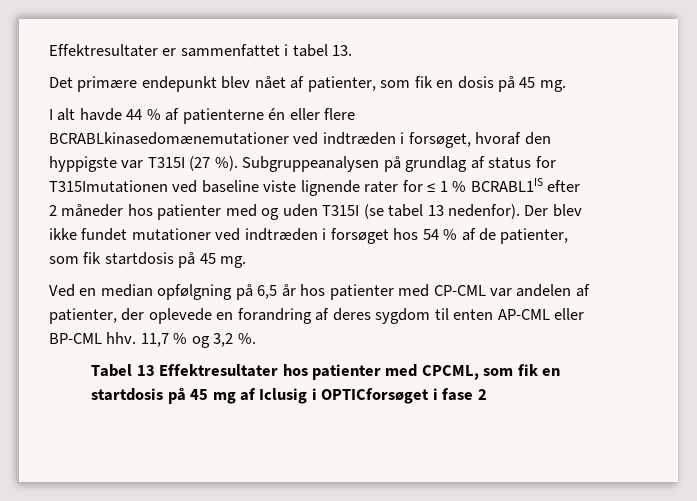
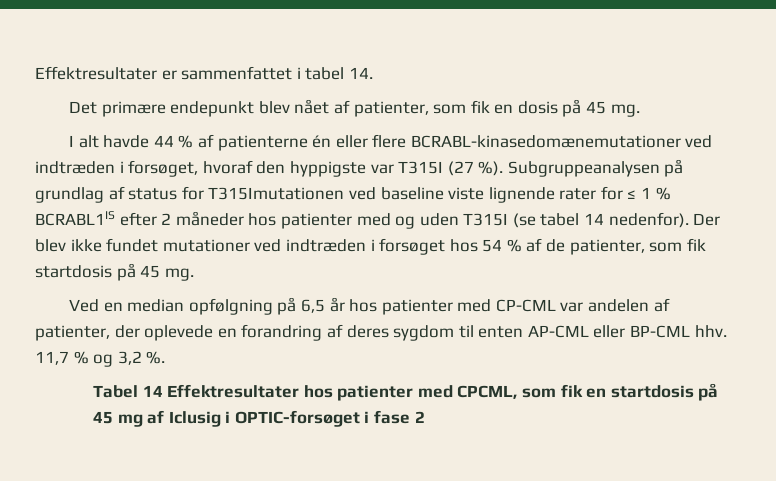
[332,45,353,56] 13. -> [348,67,373,79] 14.
[49,132,289,145] BCRABLkinasedomænemutationer -> [410,135,681,148] BCRABL-kinasedomænemutationer
[427,205,444,216] 13 -> [584,213,605,225] 14
[136,365,155,376] 13 -> [142,385,163,397] 14
[321,388,430,404] OPTICforsøget -> [234,410,360,427] OPTIC-forsøget

